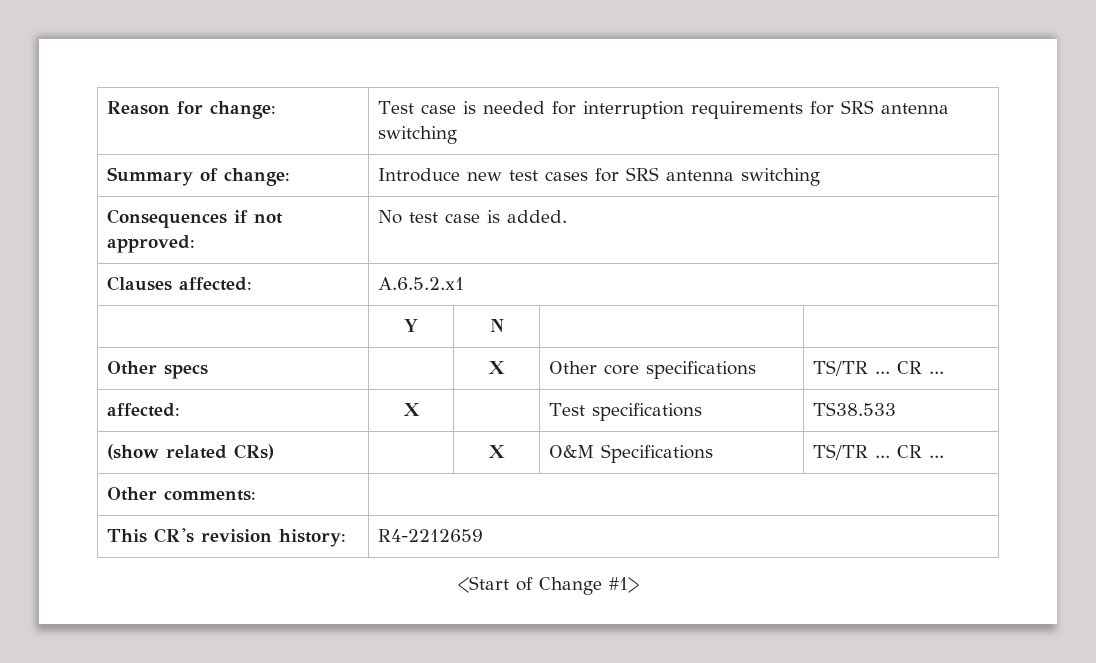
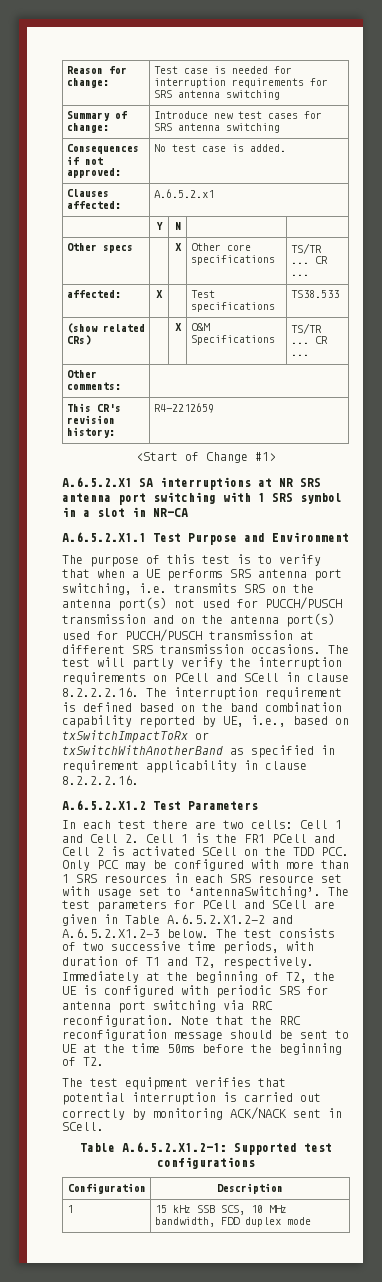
(639, 585) none -> [62,477,321,490] [62,492,342,505] [62,507,188,517] [62,532,349,545] [62,554,321,567] [62,569,342,581] [62,583,314,595] [62,597,342,611] [62,613,335,627] [62,629,314,642] [62,644,349,654] [62,657,342,670] [62,672,349,685] [62,687,342,700] [62,702,342,712] [62,715,349,728] [62,730,209,743] [62,745,335,758] [62,760,307,773] [62,775,139,785] [62,800,258,810] [62,820,342,829] [62,833,335,843] [62,846,349,856] [62,859,349,871] [62,873,342,883] [62,886,349,898] [62,900,335,912] [62,914,293,926] [62,928,335,938] [62,941,314,954] [62,956,314,969] [62,971,335,983] [62,985,328,998] [62,1000,273,1013] [62,1015,301,1027] [62,1029,349,1041] [62,1043,342,1055] [62,1057,104,1066] [62,1077,286,1090] [62,1092,321,1105] [62,1107,342,1120] [62,1122,104,1131] [80,1142,332,1155] [157,1157,255,1169] [67,1183,146,1194] [217,1183,283,1194] [66,1205,73,1213] [154,1205,287,1215] [154,1217,311,1227] // A.6.5.2.X1 SA interruptions at NR SRS antenna port switching with 1 SRS symbol in a slot in NR-CA // A.6.5.2.X1.1 Test Purpose and Environment // The purpose of this test is to verify that when a UE performs SRS antenna port switching, i.e. transmits SRS on the antenna port(s) not used for PUCCH/PUSCH transmission and on the antenna port(s) used for PUCCH/PUSCH transmission at different SRS transmission occasions. The test will partly verify the interruption requirements on PCell and SCell in clause 8.2.2.2.16. The interruption requirement is defined based on the band combination capability reported by UE, i.e., based on txSwitchImpactToRx or txSwitchWithAnotherBand as specified in requirement applicability in clause 8.2.2.2.16. // A.6.5.2.X1.2 Test Parameters // In each test there are two cells: Cell 1 and Cell 2. Cell 1 is the FR1 PCell and Cell 2 is activated SCell on the TDD PCC. Only PCC may be configured with more than 1 SRS resources in each SRS resource set with usage set to ‘antennaSwitching’. The test parameters for PCell and SCell are given in Table A.6.5.2.X1.2-2 and A.6.5.2.X1.2-3 below. The test consists of two successive time periods, with duration of T1 and T2, respectively. Immediately at the beginning of T2, the UE is configured with periodic SRS for antenna port switching via RRC reconfiguration. Note that the RRC reconfiguration message should be sent to UE at the time 50ms before the beginning of T2. // The test equipment verifies that potential interruption is carried out correctly by monitoring ACK/NACK sent in SCell. // Table A.6.5.2.X1.2-1: Supported test configurations // Configuration | Description // 1 | 15 kHz SSB SCS, 10 MHz bandwidth, FDD duplex mode

